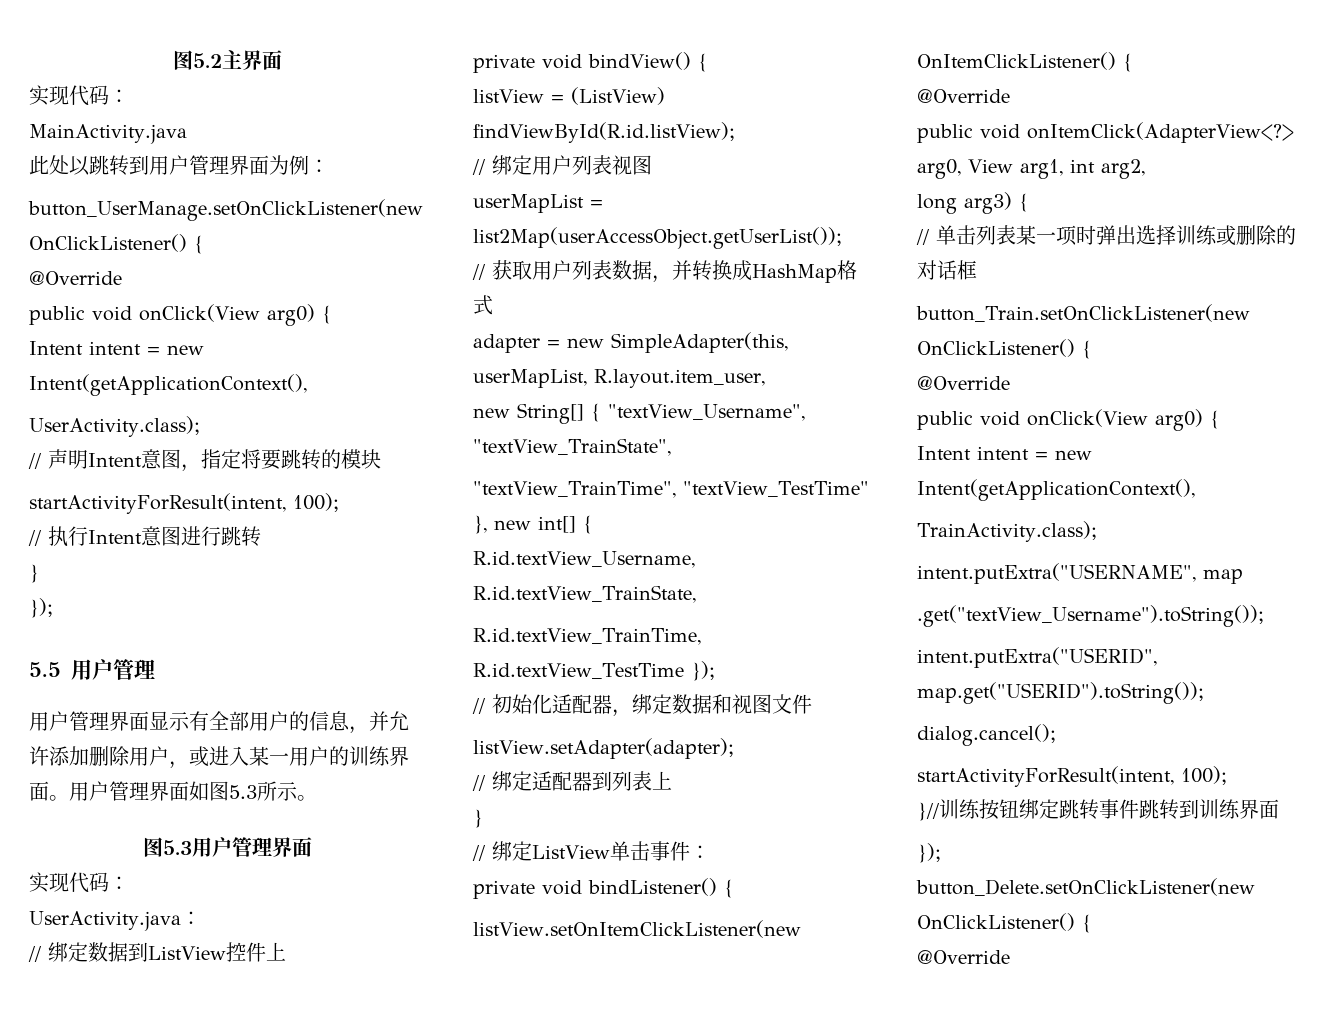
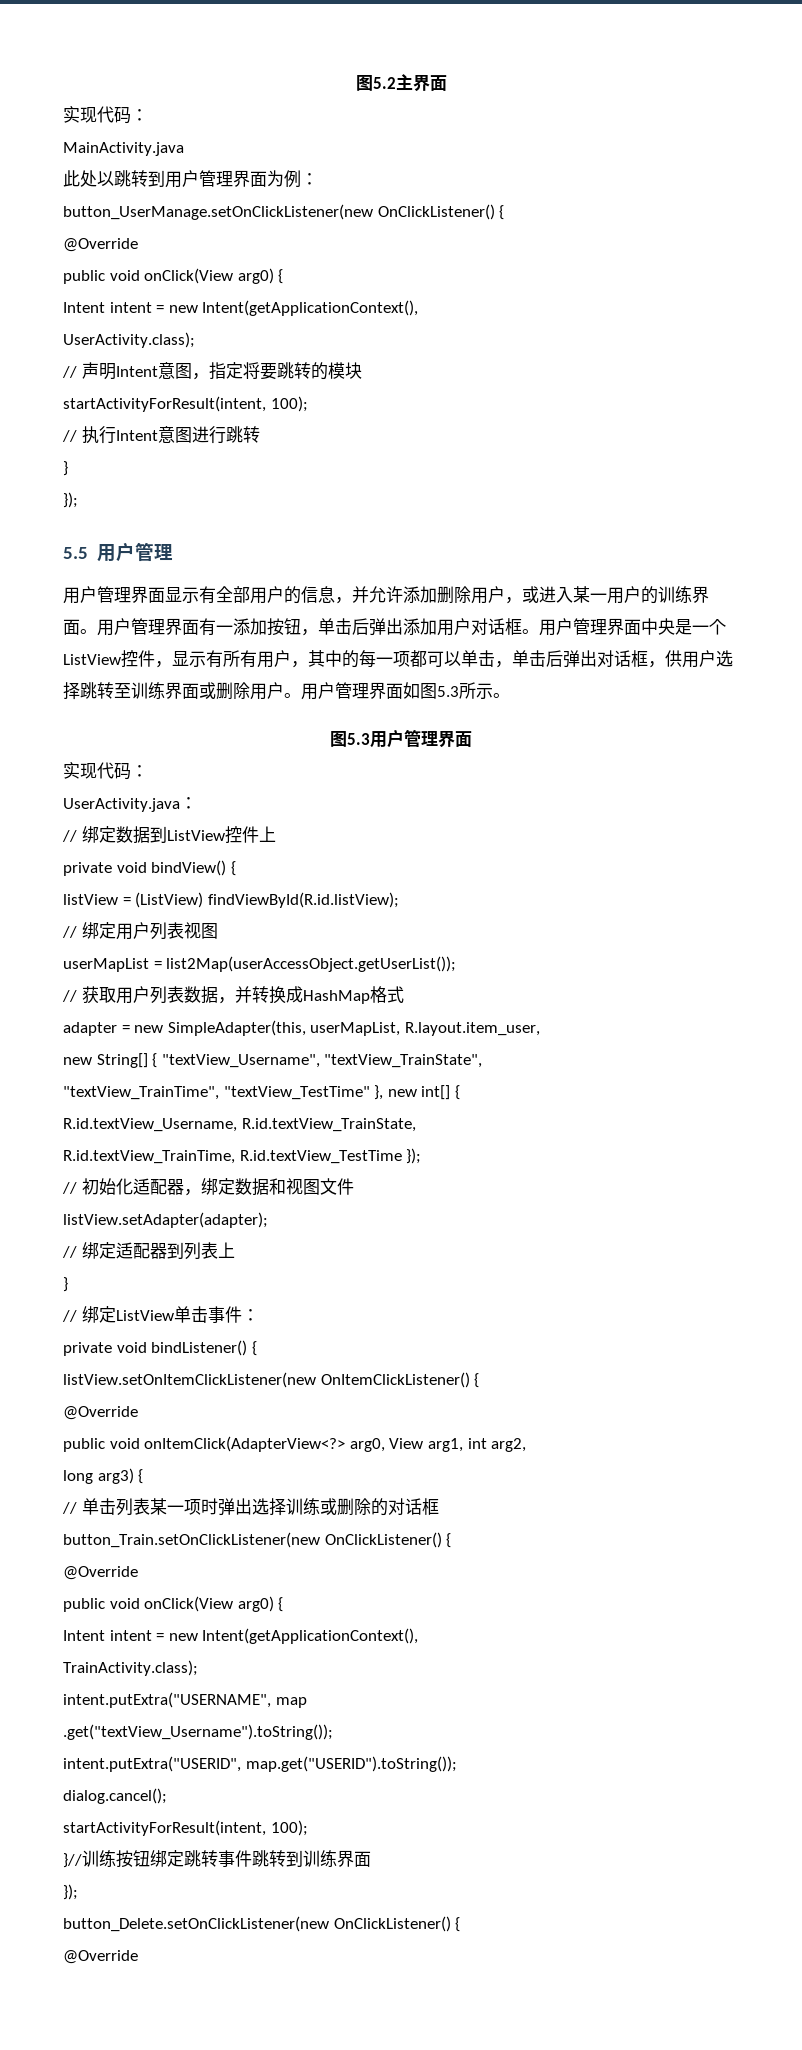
(189, 791) none -> [199,618,726,636] [63,650,733,668] [63,682,403,700] 有一添加按钮，单击后弹出添加用户对话框。用户管理界面中央是一个ListView控件，显示有所有用户，其中的每一项都可以单击，单击后弹出对话框，供用户选择跳转至训练界面或删除用户。用户管理界面

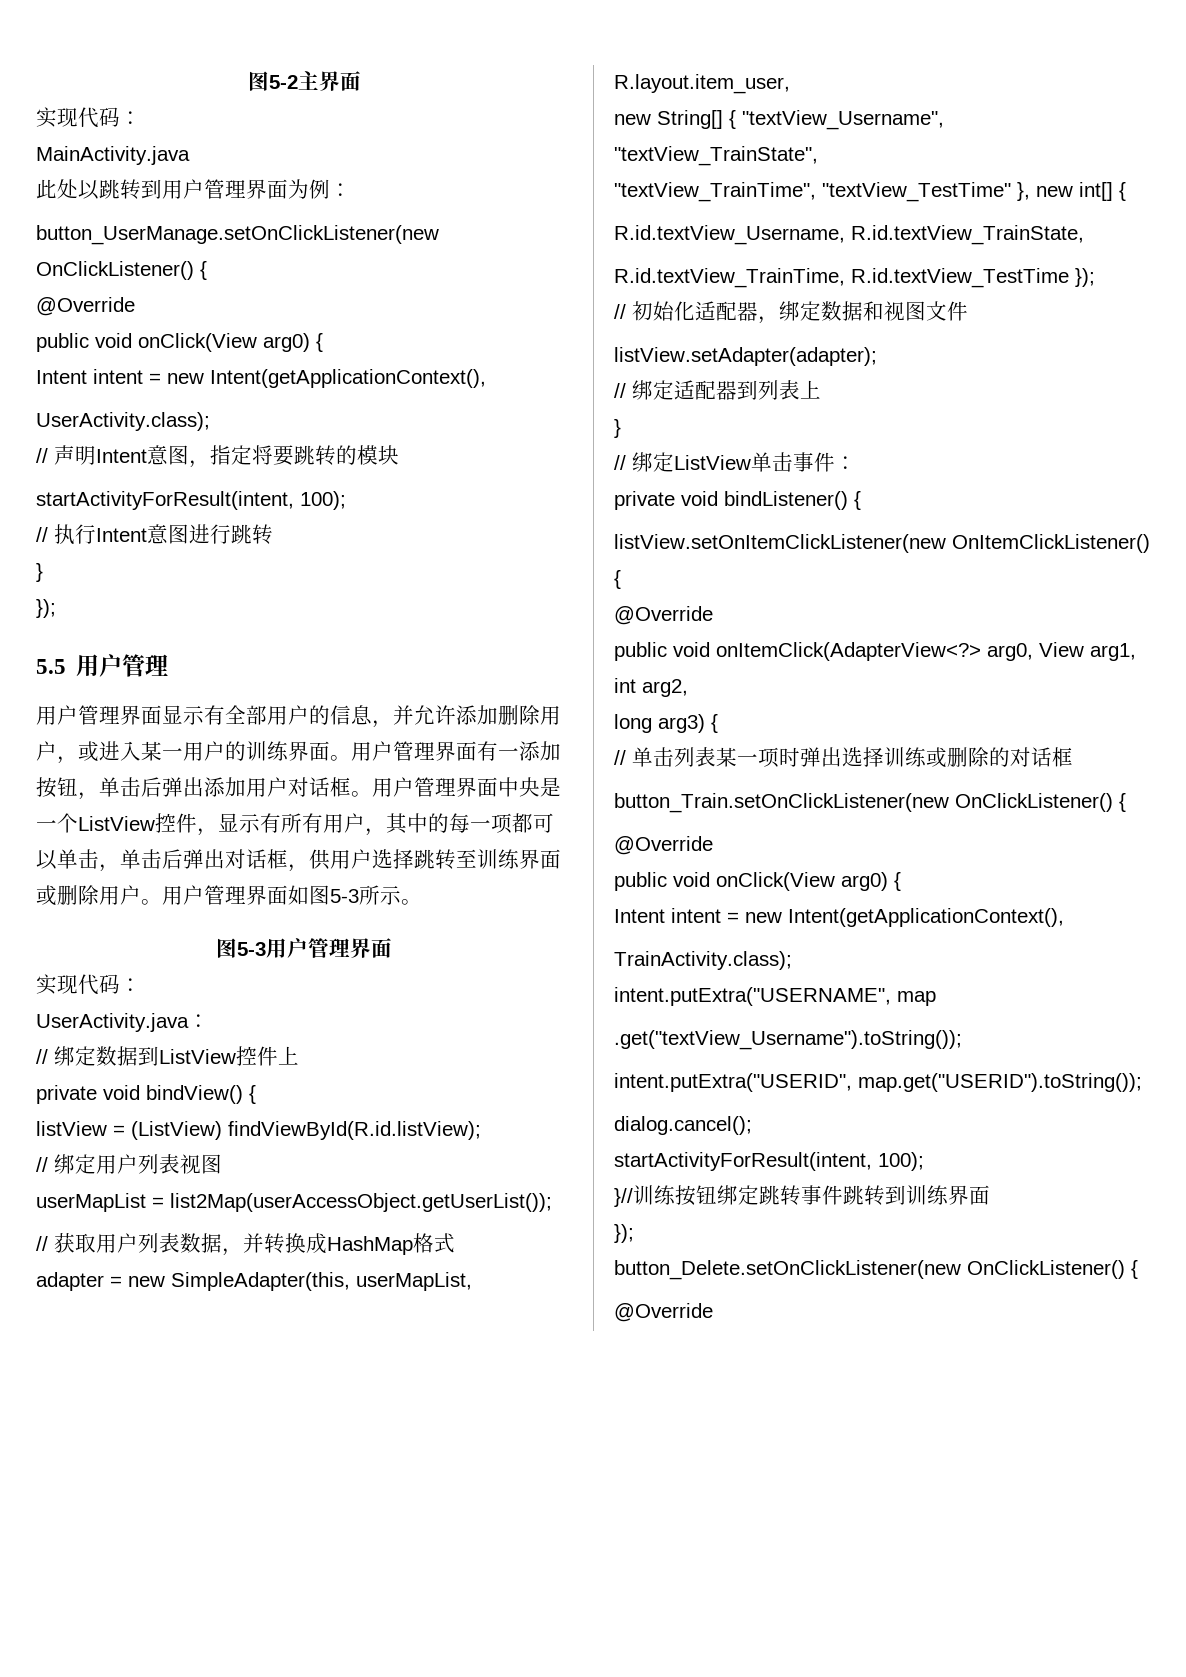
[355,75,396,91] 图5.2 -> [247,71,298,91] 图5-2
[437,686,459,697] 5.3 -> [330,889,359,903] 5-3
[347,733,370,745] 5.3 -> [237,942,266,956] 5-3

